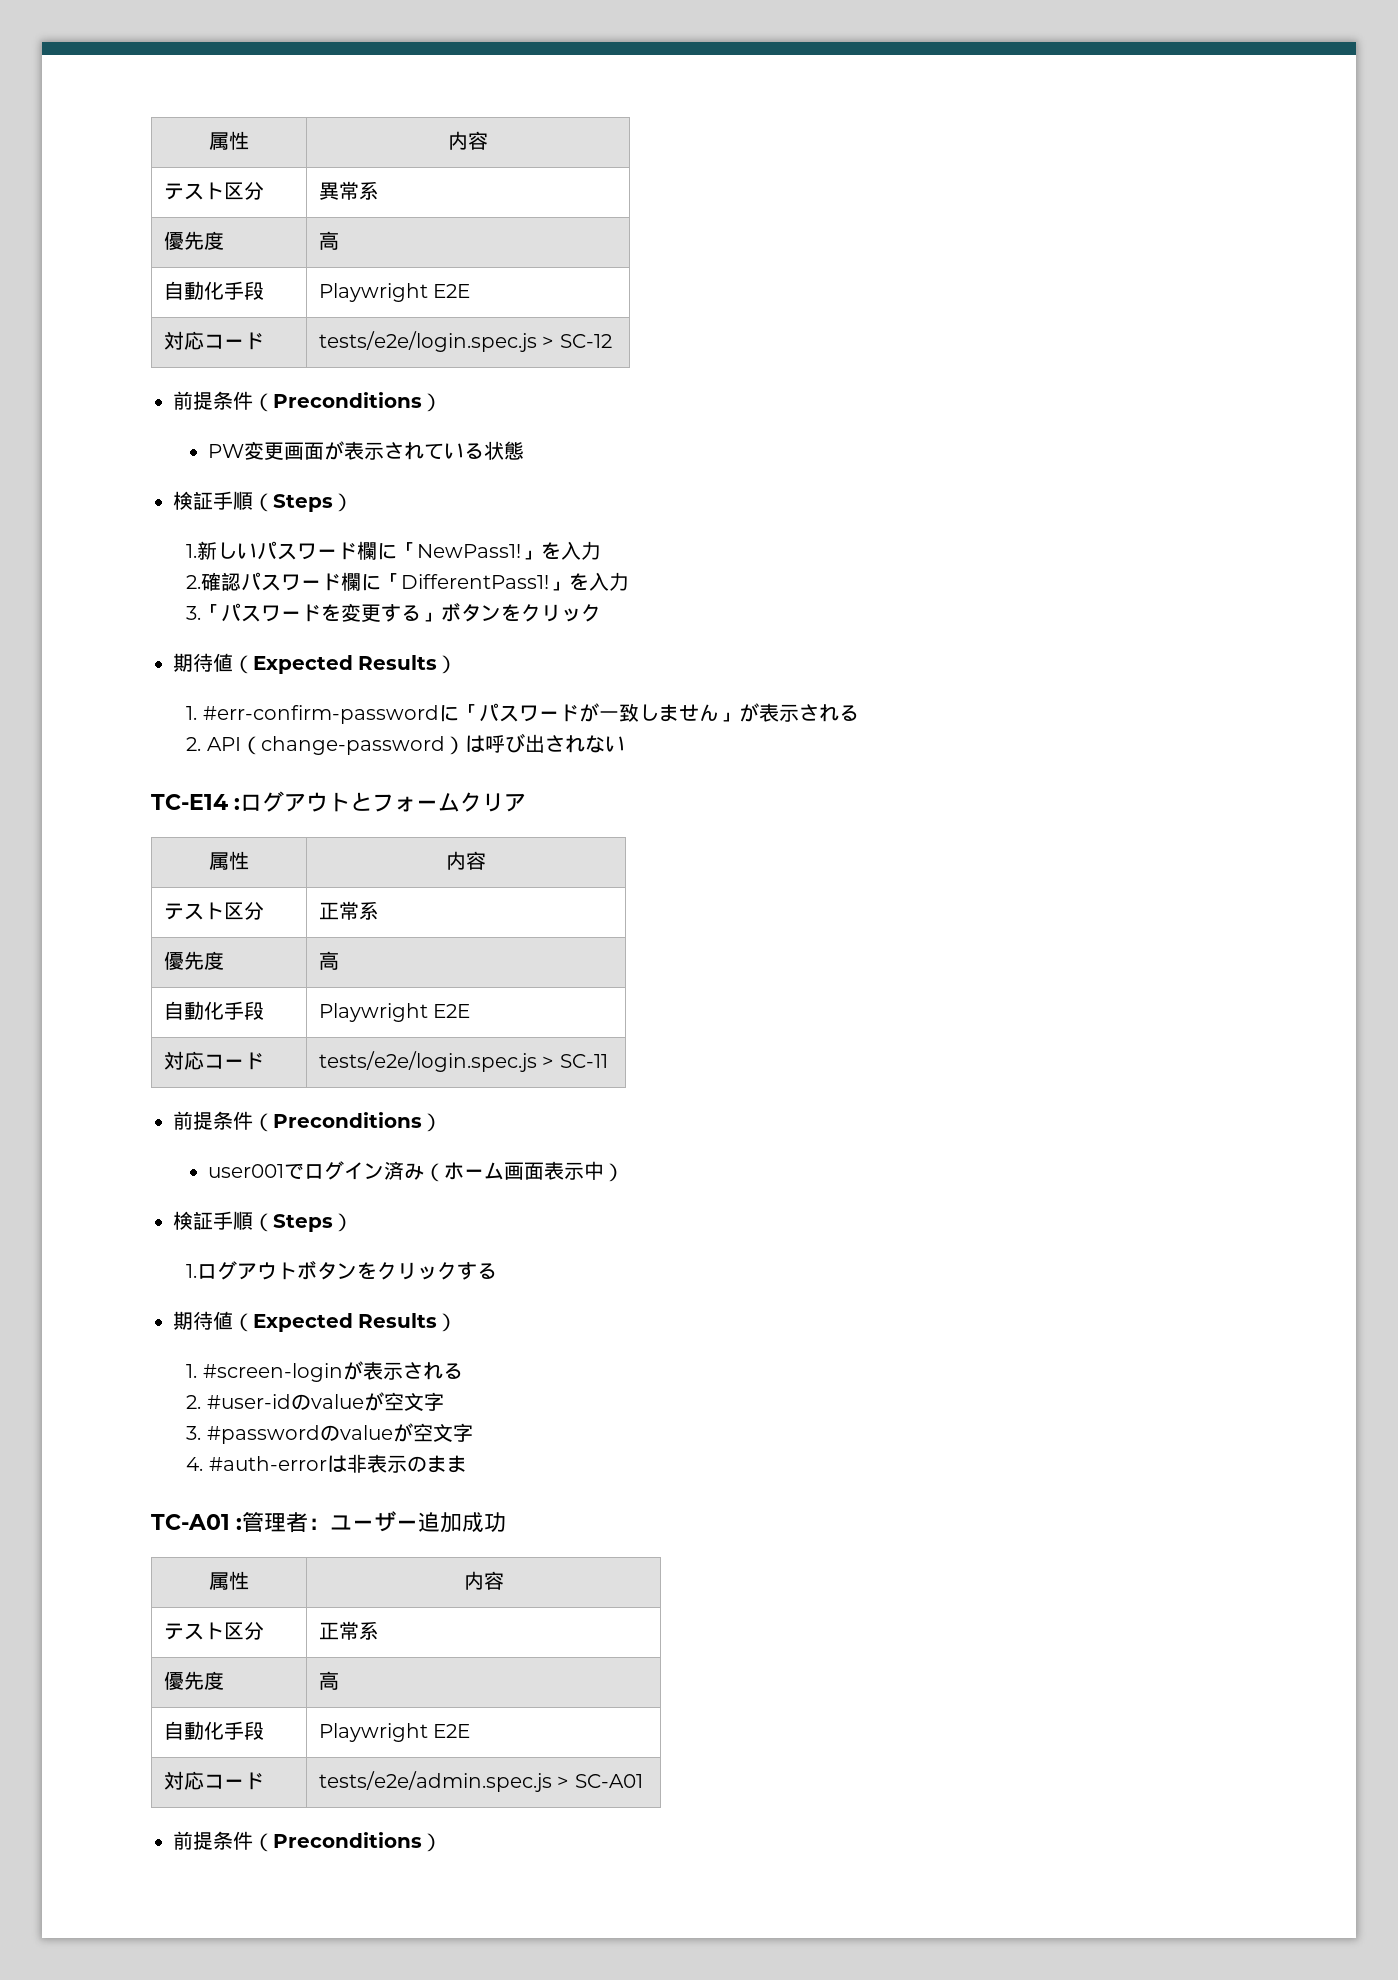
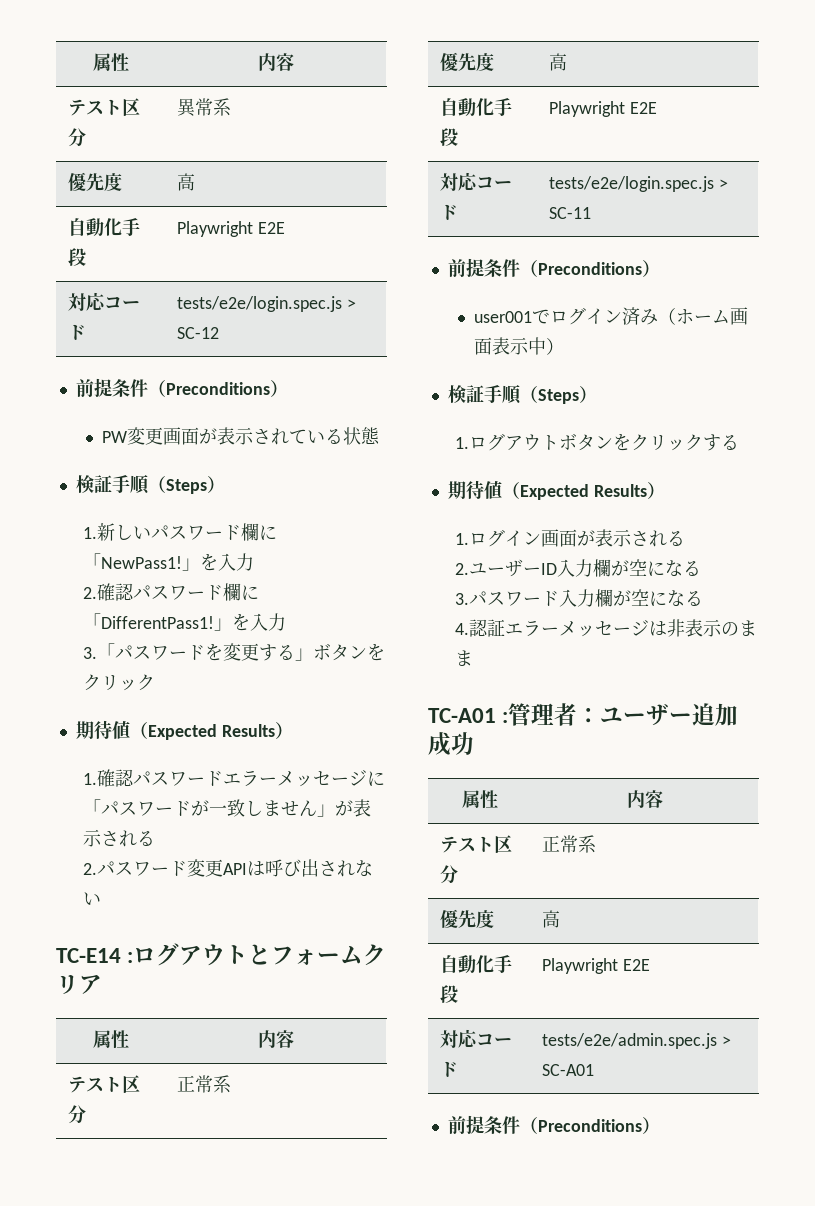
[202,705,439,724] #err-confirm-password -> [96,769,367,787] 確認パスワードエラーメッセージ
[206,736,465,755] API（change-password） -> [96,859,247,877] パスワード変更API
[202,1361,463,1382] [186,1392,444,1411] [186,1423,473,1444] [186,1456,327,1471] #screen-loginが表示される // 2. #user-idのvalueが空文字 // 3. #passwordのvalueが空文字 // 4. #auth-error -> [468,529,685,547] [454,559,701,577] [454,589,703,607] [454,619,649,637] ログイン画面が表示される // 2.ユーザーID入力欄が空になる // 3.パスワード入力欄が空になる // 4.認証エラーメッセージ

